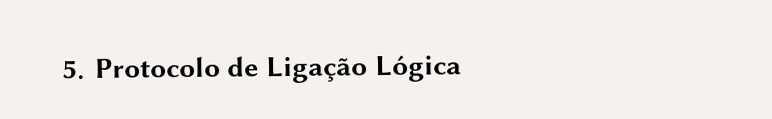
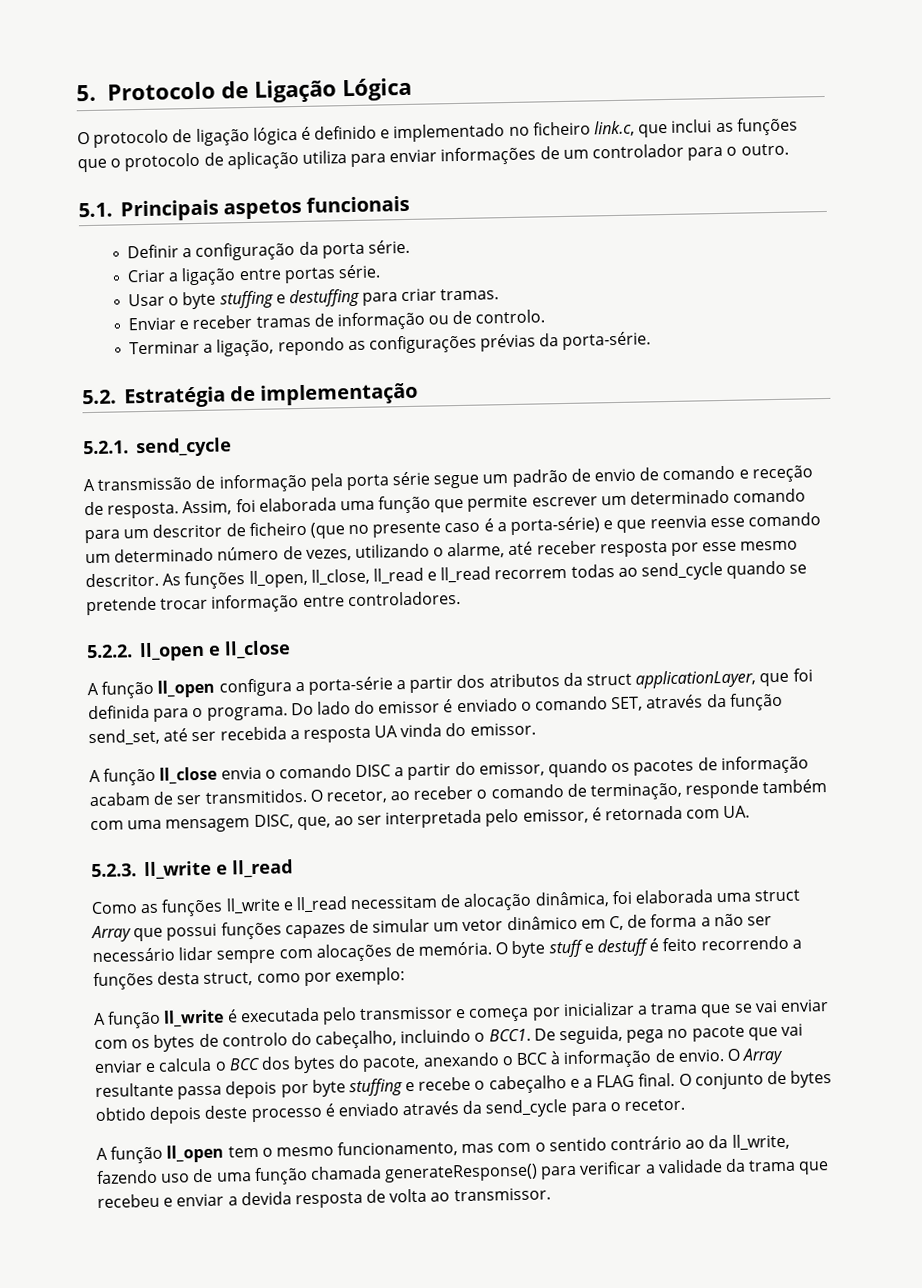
(462, 69) none -> [77,117,798,148] [77,143,789,173] [78,195,411,222] [126,239,410,261] [126,264,381,286] [127,288,500,310] [127,309,546,331] [128,331,652,357] [82,382,419,409] [83,437,232,458] [83,465,813,493] [84,488,807,519] [84,512,821,544] [85,540,799,564] [85,560,808,590] [86,591,461,616] [86,640,291,662] [87,668,813,699] [88,692,783,722] [88,722,536,747] [89,755,809,786] [89,779,828,807] [90,805,751,833] [91,859,293,880] [91,889,801,917] [91,913,772,943] [92,935,802,964] [93,967,405,991] [93,999,829,1029] [94,1023,803,1052] [94,1047,785,1074] [95,1070,833,1100] [95,1098,686,1125] [96,1133,790,1164] [96,1158,830,1186] [97,1187,551,1209] // O protocolo de ligação lógica é definido e implementado no ficheiro link.c, que inclui as funções que o protocolo de aplicação utiliza para enviar informações de um controlador para o outro. // 5.1. Principais aspetos funcionais // Definir a configuração da porta série. // Criar a ligação entre portas série. // Usar o byte stuffing e destuffing para criar tramas. // Enviar e receber tramas de informação ou de controlo. // Terminar a ligação, repondo as configurações prévias da porta-série. // 5.2. Estratégia de implementação // 5.2.1. send_cycle // A transmissão de informação pela porta série segue um padrão de envio de comando e receção de resposta. Assim, foi elaborada uma função que permite escrever um determinado comando para um descritor de ficheiro (que no presente caso é a porta-série) e que reenvia esse comando um determinado número de vezes, utilizando o alarme, até receber resposta por esse mesmo descritor. As funções ll_open, ll_close, ll_read e ll_read recorrem todas ao send_cycle quando se pretende trocar informação entre controladores. // 5.2.2. ll_open e ll_close // A função ll_open configura a porta-série a partir dos atributos da struct applicationLayer, que foi definida para o programa. Do lado do emissor é enviado o comando SET, através da função send_set, até ser recebida a resposta UA vinda do emissor. // A função ll_close envia o comando DISC a partir do emissor, quando os pacotes de informação acabam de ser transmitidos. O recetor, ao receber o comando de terminação, responde também com uma mensagem DISC, que, ao ser interpretada pelo emissor, é retornada com UA. // 5.2.3. ll_write e ll_read // Como as funções ll_write e ll_read necessitam de alocação dinâmica, foi elaborada uma struct Array que possui funções capazes de simular um vetor dinâmico em C, de forma a não ser necessário lidar sempre com alocações de memória. O byte stuff e destuff é feito recorrendo a funções desta struct, como por exemplo: // A função ll_write é executada pelo transmissor e começa por inicializar a trama que se vai enviar com os bytes de controlo do cabeçalho, incluindo o BCC1. De seguida, pega no pacote que vai enviar e calcula o BCC dos bytes do pacote, anexando o BCC à informação de envio. O Array resultante passa depois por byte stuffing e recebe o cabeçalho e a FLAG final. O conjunto de bytes obtido depois deste processo é enviado através da send_cycle para o recetor. // A função ll_open tem o mesmo funcionamento, mas com o sentido contrário ao da ll_write, fazendo uso de uma função chamada generateResponse() para verificar a validade da trama que recebeu e enviar a devida resposta de volta ao transmissor.

